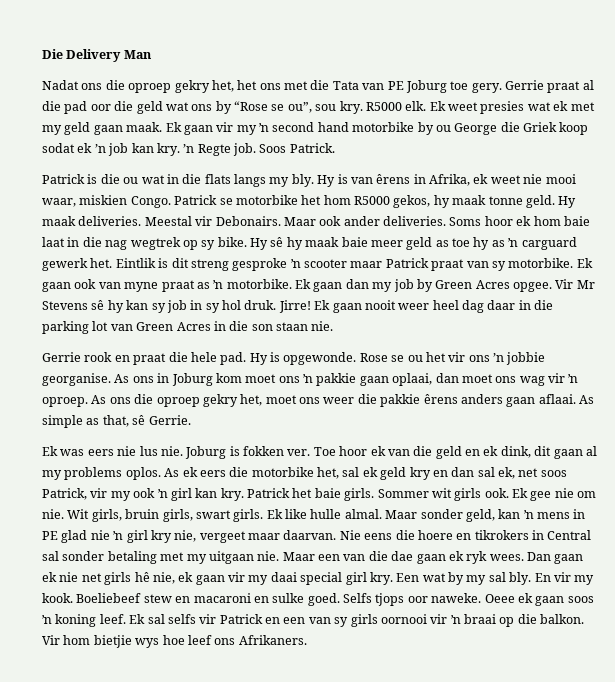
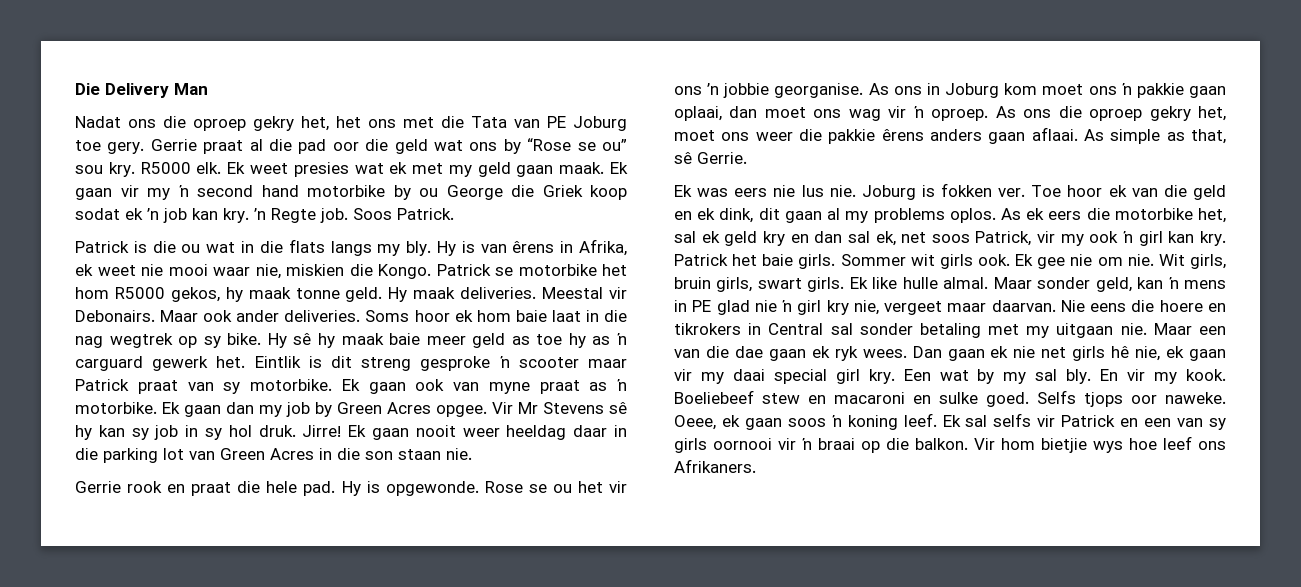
[287,102,312,113] ou”, -> [601,139,627,151] ou”
[42,195,171,208] waar, miskien Congo. -> [213,264,431,279] waar nie, miskien die Kongo.
[432,300,484,313] heel dag -> [506,425,567,440] heeldag
[484,594,515,603] Oeee -> [674,415,716,430] Oeee,

